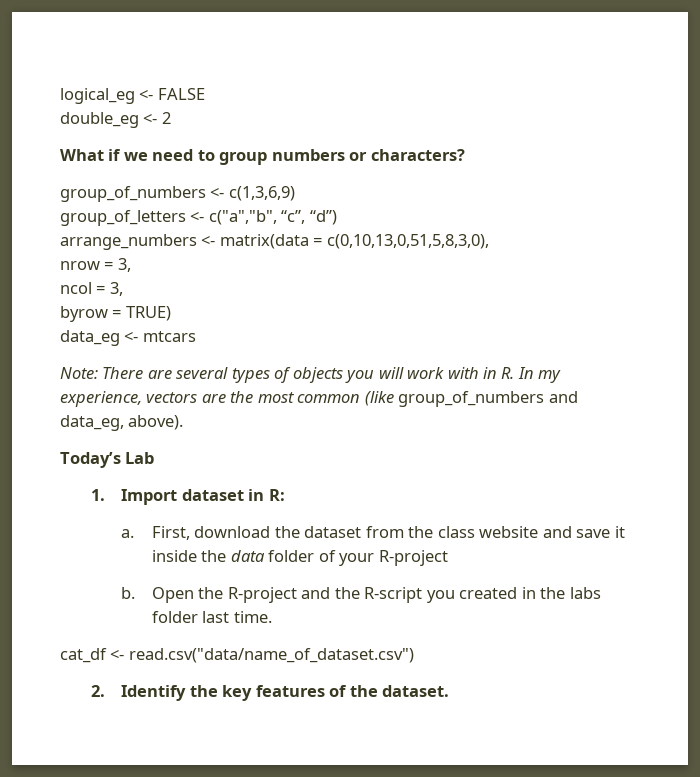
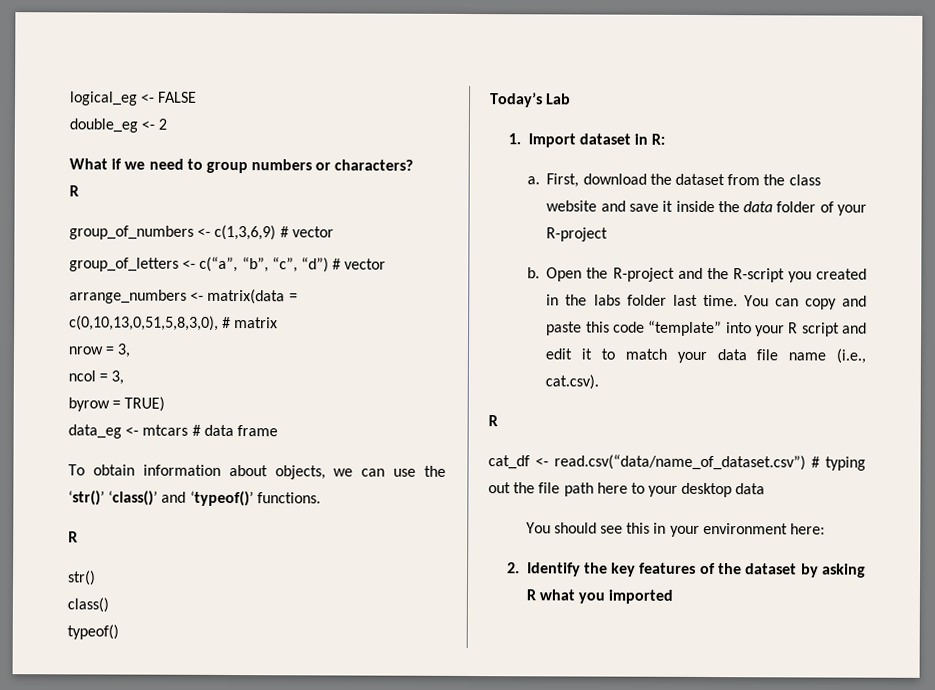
(465, 155) none -> [69,185,79,197] // R
(295, 193) none -> [279,226,334,238] # vector
[208,210,277,225] c("a","b", -> [199,256,269,273] c(“a”, “b”,
(337, 217) none -> [332,258,387,270] # vector
(489, 241) none -> [222,316,279,329] # matrix
[60,367,562,383] [60,391,578,407] [60,415,184,431] // Note: There are several types of objects you will work with in R. In my experience, vectors are the most common (like group_of_numbers and data_eg, above). -> [191,424,278,437] [68,464,446,480] [68,490,321,507] [68,531,78,543] [67,570,96,586] [67,597,109,613] [67,624,119,640] # data frame // To obtain information about objects, we can use the ‘str()’ ‘class()’ and ‘typeof()’ functions. // R // str() // class() // typeof()
[60,648,414,663] // cat_df <- read.csv("data/name_of_dataset.csv") -> [743,295,867,310] [546,320,867,337] [545,348,866,364] [545,374,600,390] [488,415,498,427] [488,454,866,471] [488,482,766,498] [525,522,825,537] You can copy and paste this code “template” into your R script and edit it to match your data file name (i.e., cat.csv). // R // cat_df <- read.csv(“data/name_of_dataset.csv”) # typing out the file path here to your desktop data // You should see this in your environment here:
[382,685,450,697] dataset. -> [745,563,866,578] [525,589,674,604] dataset by asking R what you imported

